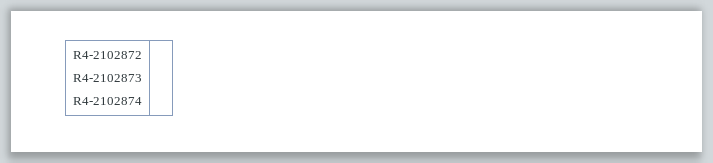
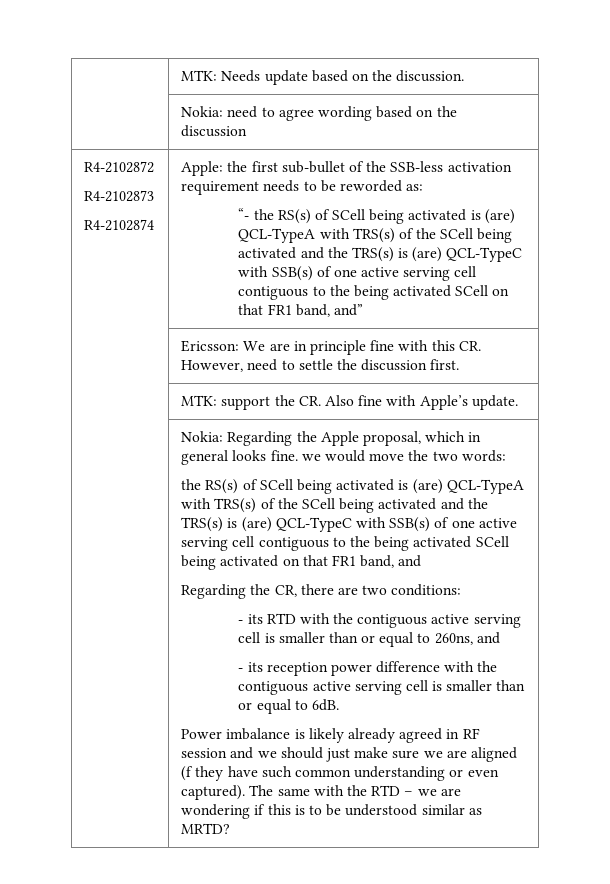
[72,51,142,59] [72,74,142,82] [72,97,142,105] R4-2102872 // R4-2102873 // R4-2102874 | -> [181,70,465,85] [181,106,457,121] [181,125,248,137] [84,161,155,173] [84,190,155,202] [84,219,155,231] [181,161,512,176] [181,180,424,195] [238,208,515,224] [238,228,513,243] [238,247,523,262] [238,266,477,281] [238,285,510,300] [238,304,363,317] [181,340,481,355] [181,359,460,372] [181,395,518,410] [181,431,482,446] [181,450,506,465] [181,479,524,494] [181,498,488,513] [181,517,517,532] [181,536,509,551] [181,555,422,570] [181,584,462,599] [238,613,521,628] [238,632,500,647] [238,661,498,676] [238,680,526,695] [238,699,339,714] [181,728,480,743] [181,747,517,762] [181,766,499,781] [181,785,461,800] [181,804,482,819] [181,823,231,834] | MTK: Needs update based on the discussion. // | Nokia: need to agree wording based on the discussion // R4-2102872 // R4-2102873 // R4-2102874 | Apple: the first sub-bullet of the SSB-less activation requirement needs to be reworded as: // “- the RS(s) of SCell being activated is (are) QCL-TypeA with TRS(s) of the SCell being activated and the TRS(s) is (are) QCL-TypeC with SSB(s) of one active serving cell contiguous to the being activated SCell on that FR1 band, and” // | Ericsson: We are in principle fine with this CR. However, need to settle the discussion first. // | MTK: support the CR. Also fine with Apple’s update. // | Nokia: Regarding the Apple proposal, which in general looks fine. we would move the two words: // the RS(s) of SCell being activated is (are) QCL-TypeA with TRS(s) of the SCell being activated and the TRS(s) is (are) QCL-TypeC with SSB(s) of one active serving cell contiguous to the being activated SCell being activated on that FR1 band, and // Regarding the CR, there are two conditions: // - its RTD with the contiguous active serving cell is smaller than or equal to 260ns, and // - its reception power difference with the contiguous active serving cell is smaller than or equal to 6dB. // Power imbalance is likely already agreed in RF session and we should just make sure we are aligned (f they have such common understanding or even captured). The same with the RTD – we are wondering if this is to be understood similar as MRTD?

